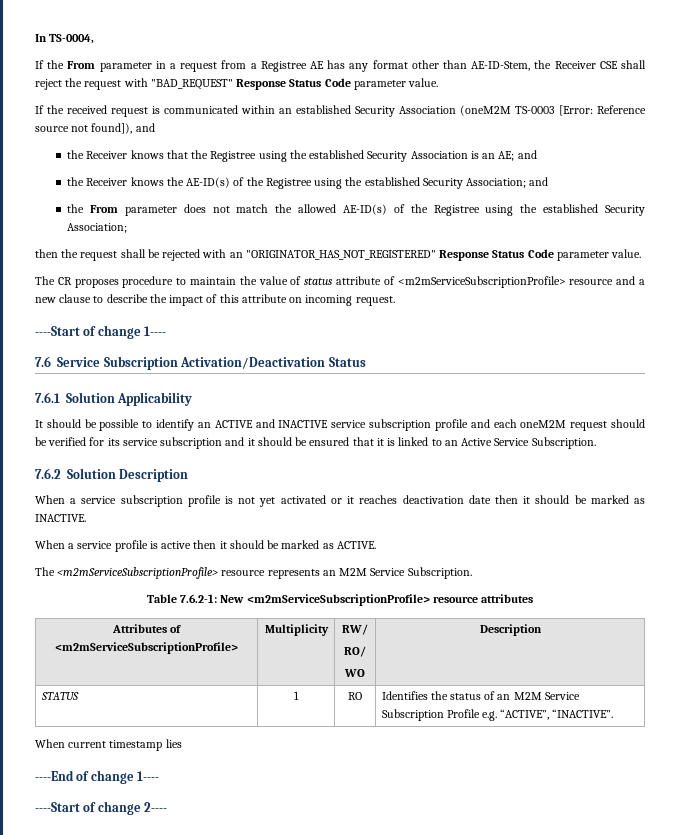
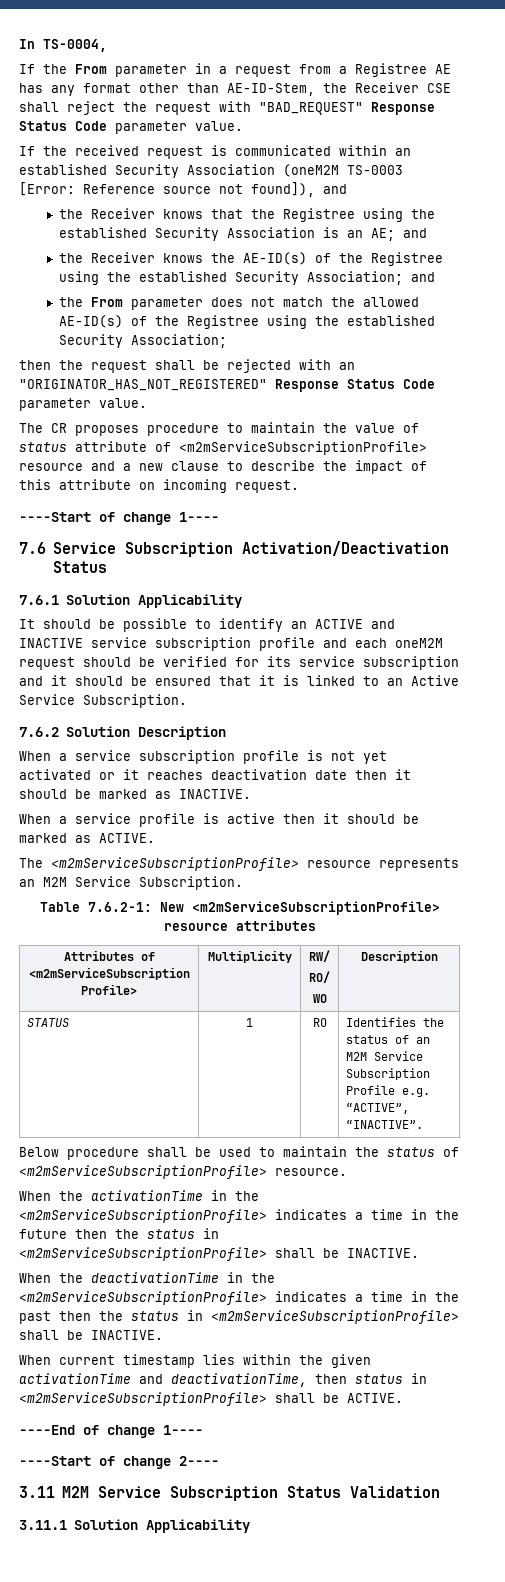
[35,739,182,751] When current timestamp lies -> [19,1146,459,1160] [19,1165,347,1179] [19,1190,259,1201] [19,1209,459,1223] [19,1228,219,1239] [19,1247,419,1261] [19,1272,275,1283] [19,1291,459,1305] [19,1310,459,1324] [19,1330,163,1340] [19,1354,371,1368] [19,1373,427,1387] [19,1392,403,1406] Below procedure shall be used to maintain the status of <m2mServiceSubscriptionProfile> resource. // When the activationTime in the <m2mServiceSubscriptionProfile> indicates a time in the future then the status in <m2mServiceSubscriptionProfile> shall be INACTIVE. // When the deactivationTime in the <m2mServiceSubscriptionProfile> indicates a time in the past then the status in <m2mServiceSubscriptionProfile> shall be INACTIVE. // When current timestamp lies within the given activationTime and deactivationTime, then status in <m2mServiceSubscriptionProfile> shall be ACTIVE.
(168, 807) none -> [19,1486,440,1501] [19,1519,250,1533] // 3.11 M2M Service Subscription Status Validation // 3.11.1 Solution Applicability

